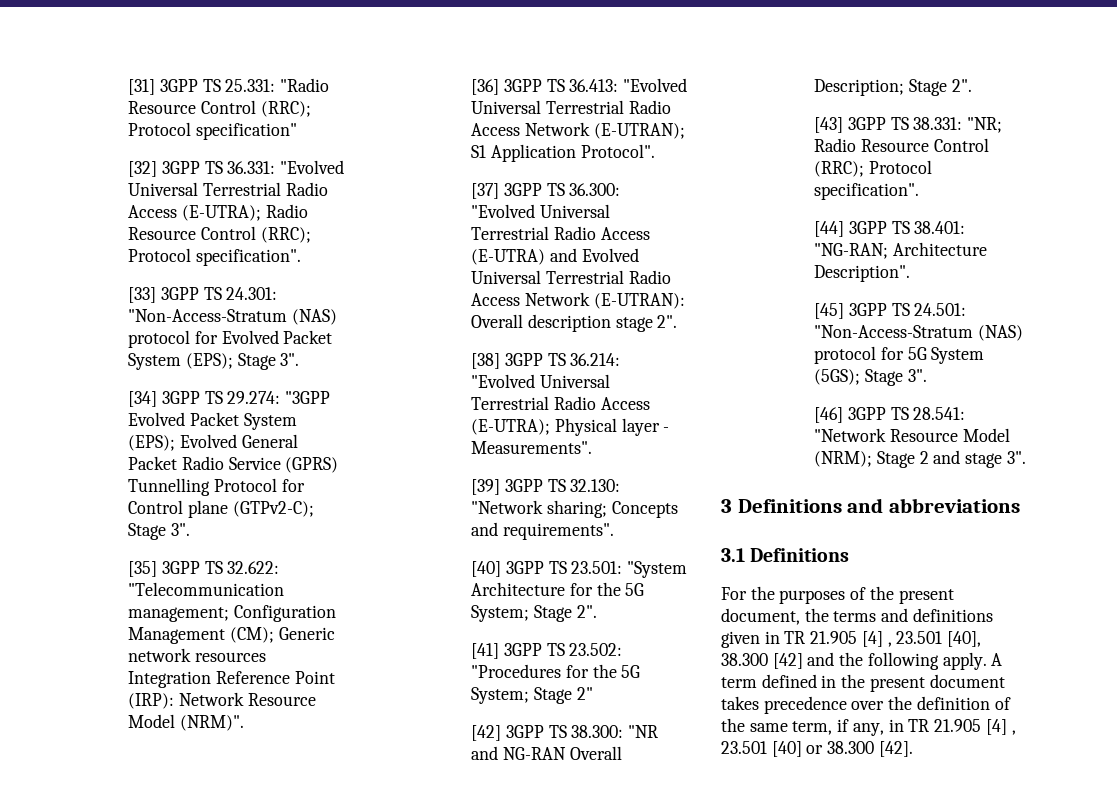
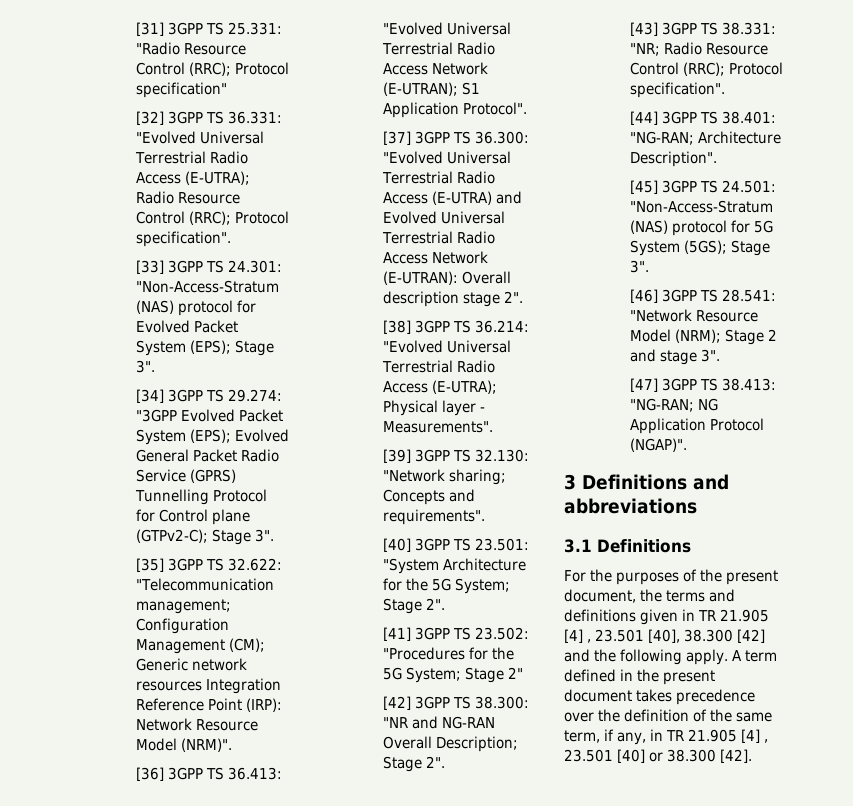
(1026, 457) none -> [629,378,776,392] [629,398,718,412] [629,418,764,434] [629,438,687,452] // [47] 3GPP TS 38.413: "NG-RAN; NG Application Protocol (NGAP)".

